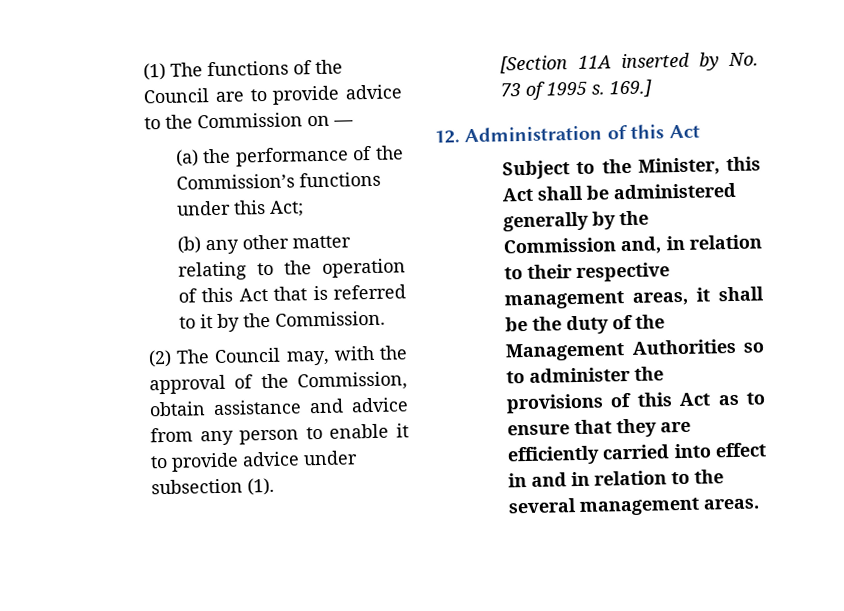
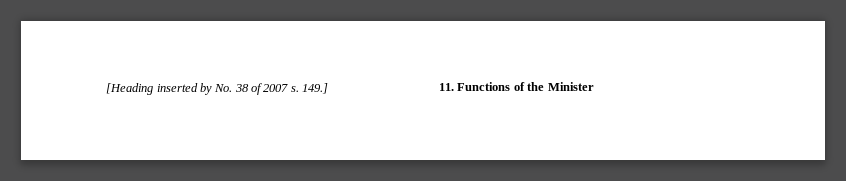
[143,59,344,81] [143,84,402,105] [144,112,355,130] [174,145,404,167] [175,171,381,190] [175,200,304,217] [176,234,351,255] [177,258,406,281] [177,284,406,303] [178,310,386,332] [148,345,408,368] [149,371,408,395] [149,397,410,417] [150,423,409,446] [150,450,359,472] [151,477,276,496] [500,52,759,74] [500,79,653,100] [434,124,700,144] [502,156,761,180] [502,182,737,202] [503,210,650,232] [503,234,762,255] [504,262,671,283] [504,286,764,310] [505,314,666,335] [505,338,764,362] [506,366,665,384] [506,392,765,414] [507,418,692,438] [507,442,766,466] [508,469,725,488] [508,497,760,516] (1) The functions of the Council are to provide advice to the Commission on — // (a) the performance of the Commission’s functions under this Act; // (b) any other matter relating to the operation of this Act that is referred to it by the Commission. // (2) The Council may, with the approval of the Commission, obtain assistance and advice from any person to enable it to provide advice under subsection (1). // [Section 11A inserted by No. 73 of 1995 s. 169.] // 12. Administration of this Act // Subject to the Minister, this Act shall be administered generally by the Commission and, in relation to their respective management areas, it shall be the duty of the Management Authorities so to administer the provisions of this Act as to ensure that they are efficiently carried into effect in and in relation to the several management areas. -> [106,83,329,95] [439,82,594,91] [Heading inserted by No. 38 of 2007 s. 149.] // 11. Functions of the Minister

